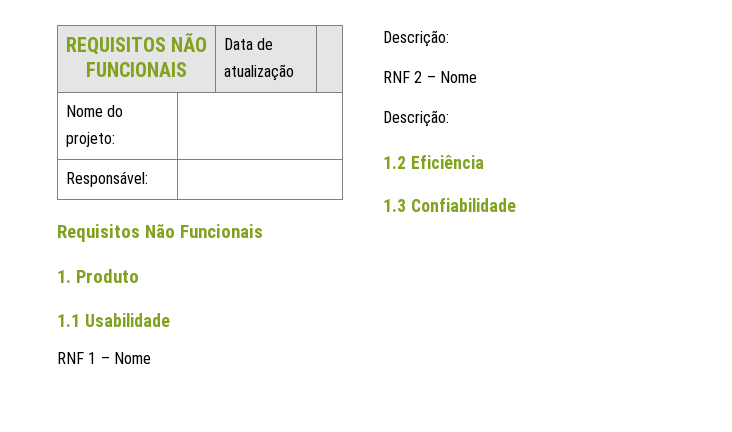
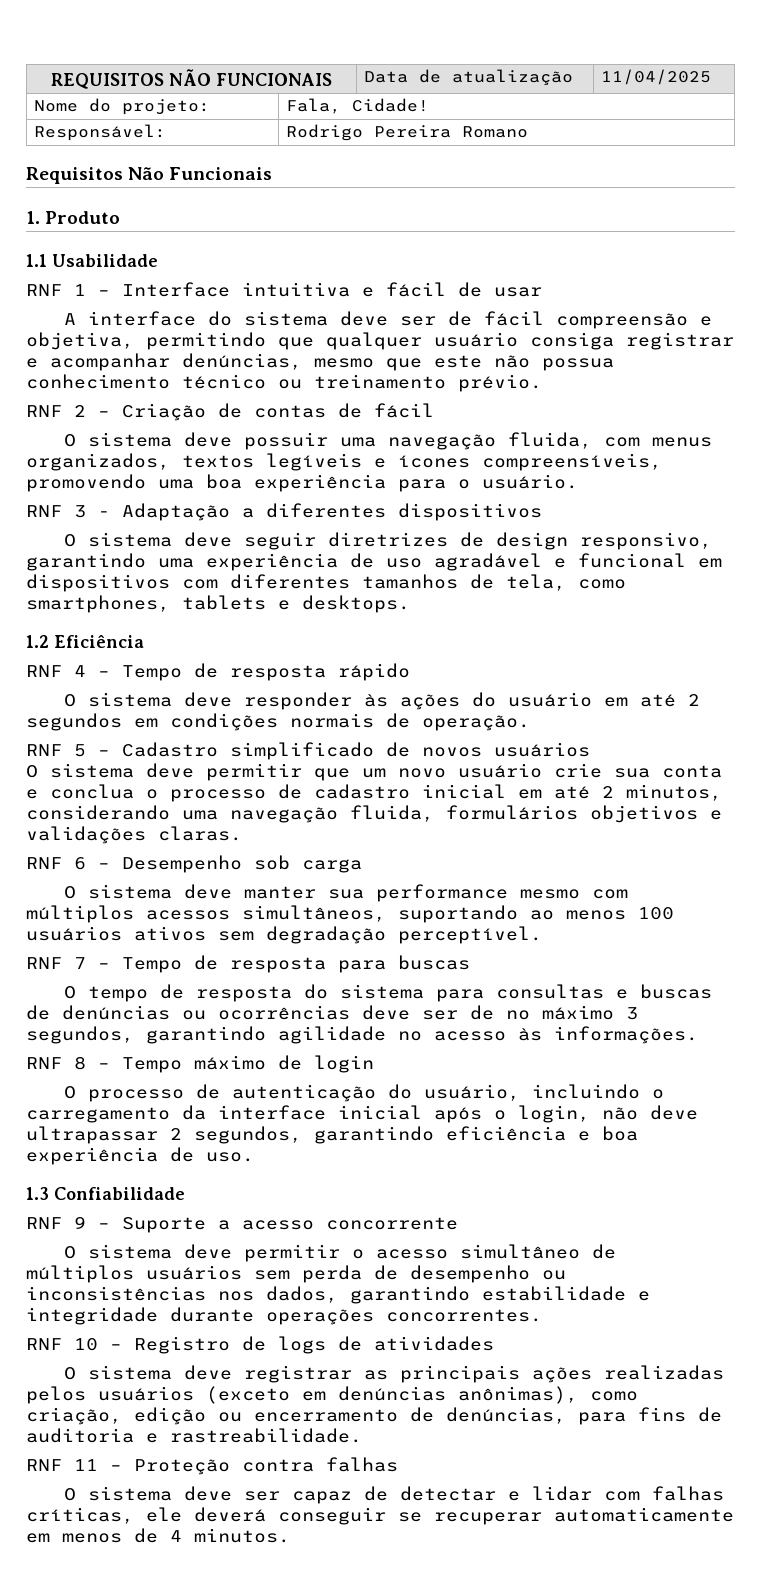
(294, 72) none -> [600,69,711,85] 11/04/2025
(115, 139) none -> [285,98,429,114] Fala, Cidade!
(148, 179) none -> [285,124,528,141] Rodrigo Pereira Romano
[113,352,151,364] [383,30,449,47] [383,71,477,83] [383,110,449,127] [383,155,484,169] [383,198,516,212] Nome // Descrição: // RNF 2 – Nome // Descrição: // 1.2 Eficiência // 1.3 Confiabilidade -> [122,282,542,297] [63,311,712,329] [26,332,734,350] [26,353,614,371] [26,374,542,392] [26,403,434,421] [63,432,712,450] [26,453,662,471] [26,474,578,492] [26,503,542,521] [63,532,712,550] [26,553,722,571] [26,574,626,592] [26,595,410,613] [26,634,144,648] [26,663,410,681] [63,692,700,710] [26,713,530,731] [26,742,590,760] [26,763,722,781] [26,784,722,802] [26,805,722,823] [26,826,242,844] [26,855,362,873] [63,884,628,902] [26,905,674,923] [26,926,542,944] [26,955,470,973] [63,984,712,1002] [26,1005,638,1020] [26,1026,698,1044] [26,1055,374,1073] [63,1084,664,1102] [26,1105,698,1123] [26,1126,638,1144] [26,1147,254,1165] [26,1187,185,1200] [26,1216,458,1233] [63,1244,616,1262] [26,1265,566,1283] [26,1286,650,1304] [26,1307,542,1325] [26,1336,494,1354] [63,1365,724,1383] [26,1386,638,1404] [26,1407,722,1425] [26,1428,362,1443] [26,1457,398,1475] [63,1486,724,1504] [26,1507,734,1525] [26,1528,290,1543] Interface intuitiva e fácil de usar // A interface do sistema deve ser de fácil compreensão e objetiva, permitindo que qualquer usuário consiga registrar e acompanhar denúncias, mesmo que este não possua conhecimento técnico ou treinamento prévio. // RNF 2 – Criação de contas de fácil // O sistema deve possuir uma navegação fluida, com menus organizados, textos legíveis e ícones compreensíveis, promovendo uma boa experiência para o usuário. // RNF 3 - Adaptação a diferentes dispositivos // O sistema deve seguir diretrizes de design responsivo, garantindo uma experiência de uso agradável e funcional em dispositivos com diferentes tamanhos de tela, como smartphones, tablets e desktops. // 1.2 Eficiência // RNF 4 – Tempo de resposta rápido // O sistema deve responder às ações do usuário em até 2 segundos em condições normais de operação. // RNF 5 – Cadastro simplificado de novos usuários // O sistema deve permitir que um novo usuário crie sua conta e conclua o processo de cadastro inicial em até 2 minutos, considerando uma navegação fluida, formulários objetivos e validações claras. // RNF 6 – Desempenho sob carga // O sistema deve manter sua performance mesmo com múltiplos acessos simultâneos, suportando ao menos 100 usuários ativos sem degradação perceptível. // RNF 7 – Tempo de resposta para buscas // O tempo de resposta do sistema para consultas e buscas de denúncias ou ocorrências deve ser de no máximo 3 segundos, garantindo agilidade no acesso às informações. // RNF 8 – Tempo máximo de login // O processo de autenticação do usuário, incluindo o carregamento da interface inicial após o login, não deve ultrapassar 2 segundos, garantindo eficiência e boa experiência de uso. // 1.3 Confiabilidade // RNF 9 – Suporte a acesso concorrente // O sistema deve permitir o acesso simultâneo de múltiplos usuários sem perda de desempenho ou inconsistências nos dados, garantindo estabilidade e integridade durante operações concorrentes. // RNF 10 – Registro de logs de atividades // O sistema deve registrar as principais ações realizadas pelos usuários (exceto em denúncias anônimas), como criação, edição ou encerramento de denúncias, para fins de auditoria e rastreabilidade. // RNF 11 – Proteção contra falhas // O sistema deve ser capaz de detectar e lidar com falhas críticas, ele deverá conseguir se recuperar automaticamente em menos de 4 minutos.

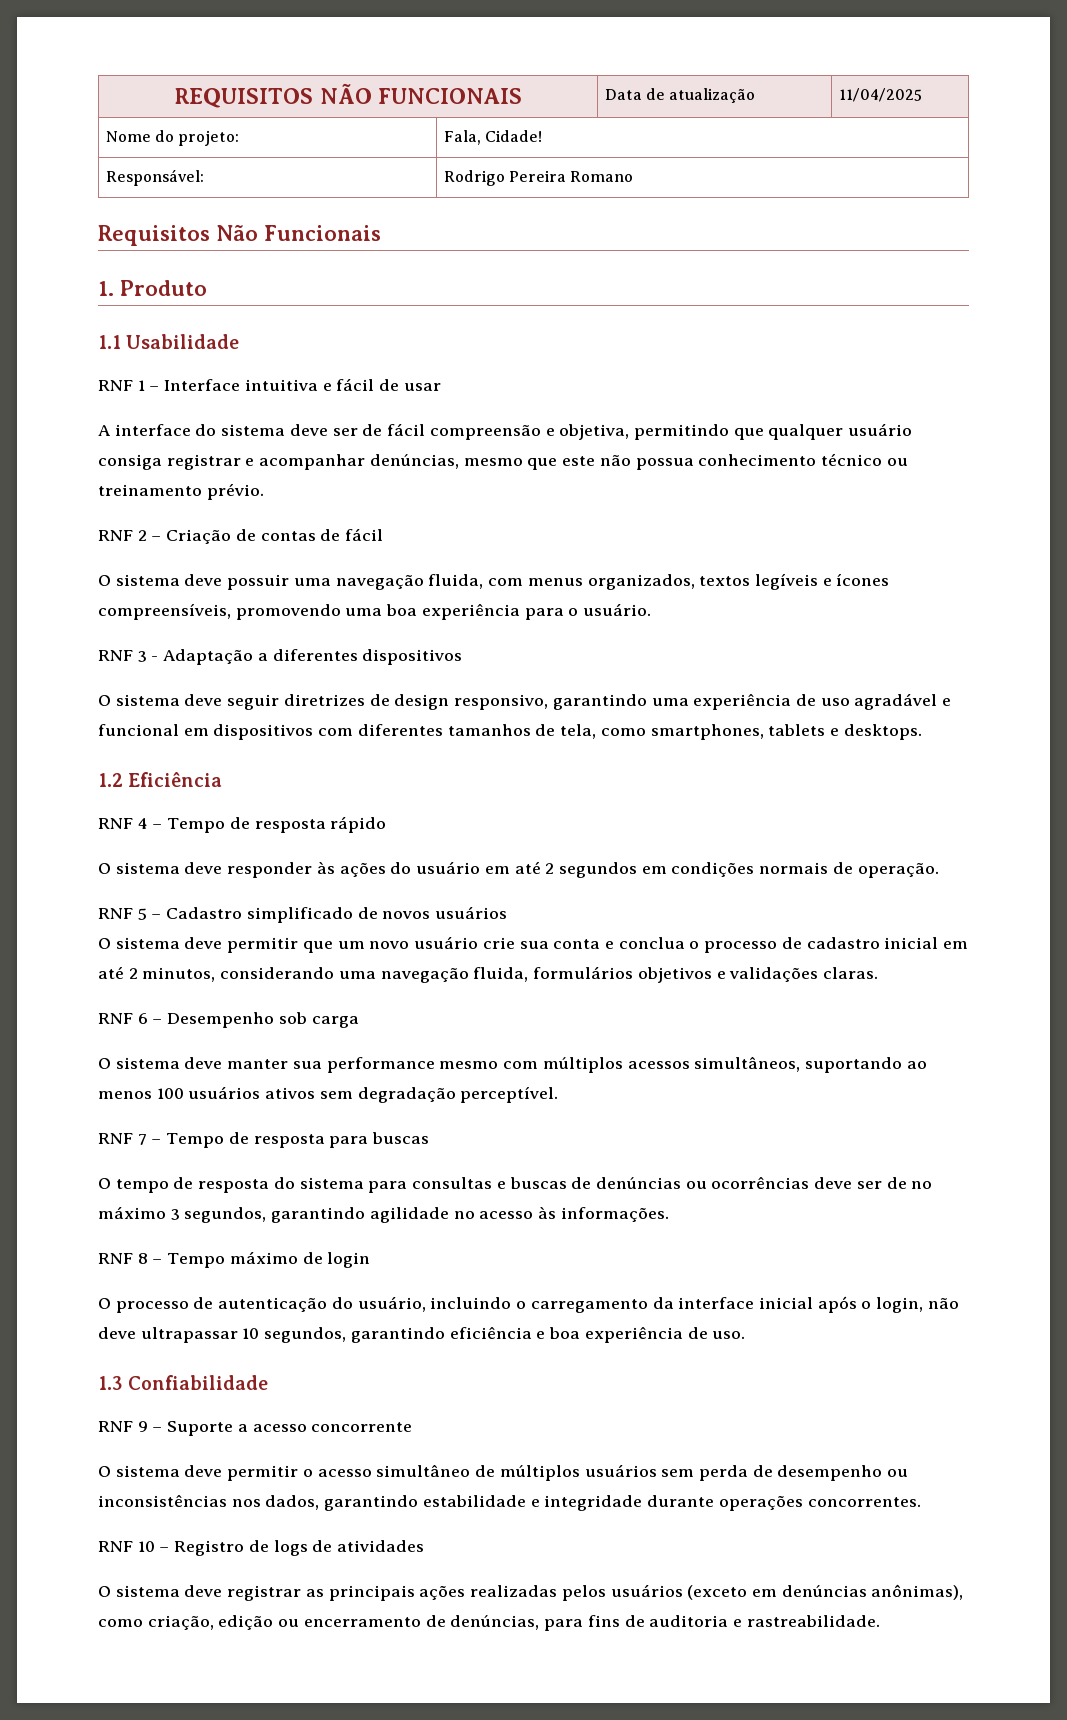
[170,1128,182,1140] 2 -> [242,1328,260,1339] 10
[26,1457,398,1475] [63,1486,724,1504] [26,1507,734,1525] [26,1528,290,1543] // RNF 11 – Proteção contra falhas // O sistema deve ser capaz de detectar e lidar com falhas críticas, ele deverá conseguir se recuperar automaticamente em menos de 4 minutos. -> (880, 1621) none

